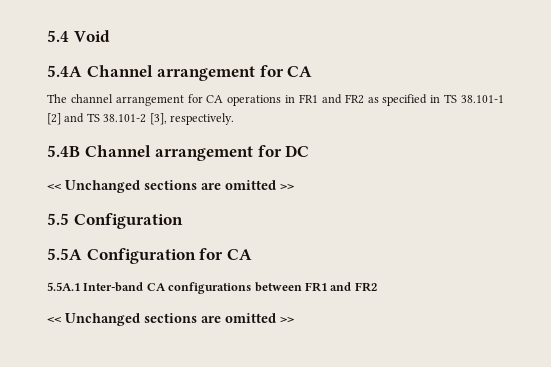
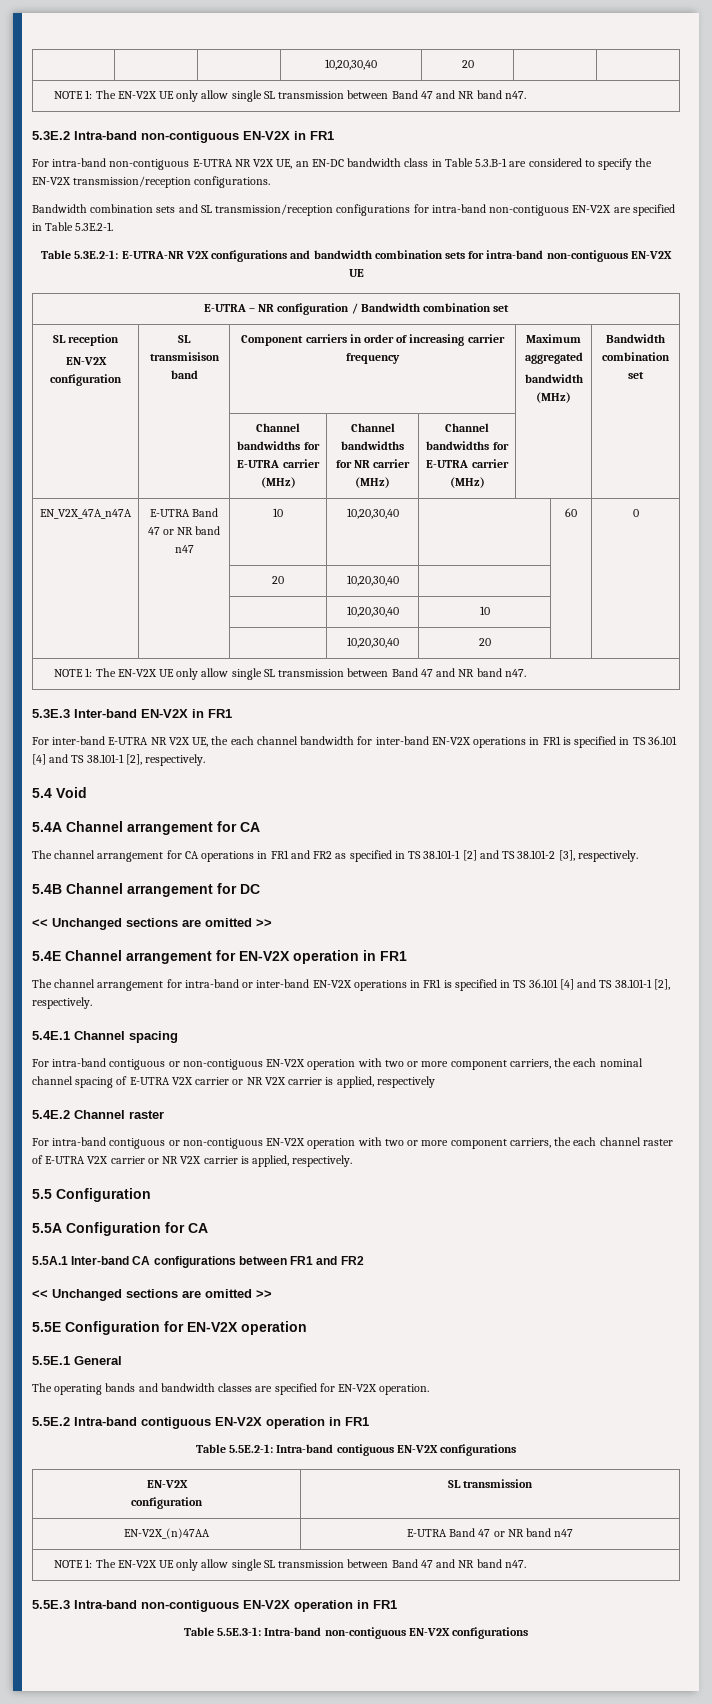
(47, 36) none -> [325,59,377,70] [461,60,474,68] [54,90,526,102] [32,131,334,143] [32,158,653,170] [32,176,271,188] [32,204,675,216] [32,222,114,231] [41,250,672,262] [348,269,364,277] [203,303,510,315] [52,334,120,346] [65,357,107,365] [50,374,122,386] [178,335,191,343] [149,352,220,361] [170,370,198,379] [241,334,505,346] [346,353,400,364] [526,334,581,343] [524,352,583,364] [524,374,583,383] [536,392,571,403] [606,334,665,343] [602,352,670,361] [628,372,644,379] [256,423,300,432] [237,441,320,450] [237,459,320,468] [260,477,296,488] [350,423,395,432] [341,441,404,450] [335,459,411,468] [355,477,390,488] [445,423,489,432] [426,441,509,450] [426,459,509,468] [449,477,485,488] [40,509,132,519] [149,508,219,517] [147,526,221,535] [174,545,194,553] [273,508,283,517] [346,508,399,519] [565,508,577,517] [632,509,639,517] [272,576,284,584] [346,575,399,586] [346,606,399,617] [479,606,490,615] [346,637,399,648] [478,638,491,646] [54,668,526,680] [32,709,232,718] [32,736,677,748] [32,754,206,766] | | | 10,20,30,40 | 20 | | // NOTE 1: The EN-V2X UE only allow single SL transmission between Band 47 and NR band n47. // 5.3E.2 Intra-band non-contiguous EN-V2X in FR1 // For intra-band non-contiguous E-UTRA NR V2X UE, an EN-DC bandwidth class in Table 5.3.B-1 are considered to specify the EN-V2X transmission/reception configurations. // Bandwidth combination sets and SL transmission/reception configurations for intra-band non-contiguous EN-V2X are specified in Table 5.3E.2-1. // Table 5.3E.2-1: E-UTRA-NR V2X configurations and bandwidth combination sets for intra-band non-contiguous EN-V2X UE // E-UTRA – NR configuration / Bandwidth combination set // SL reception // EN-V2X configuration | SL transmisison band | Component carriers in order of increasing carrier frequency | Maximum aggregated // bandwidth (MHz) | Bandwidth combination set // | | Channel bandwidths for E-UTRA carrier (MHz) | Channel bandwidths for NR carrier (MHz) | Channel bandwidths for E-UTRA carrier (MHz) | | // EN_V2X_47A_n47A | E-UTRA Band 47 or NR band n47 | 10 | 10,20,30,40 | | 60 | 0 // | | 20 | 10,20,30,40 | | | // | | | 10,20,30,40 | 10 | | // | | | 10,20,30,40 | 20 | | // NOTE 1: The EN-V2X UE only allow single SL transmission between Band 47 and NR band n47. // 5.3E.3 Inter-band EN-V2X in FR1 // For inter-band E-UTRA NR V2X UE, the each channel bandwidth for inter-band EN-V2X operations in FR1 is specified in TS 36.101 [4] and TS 38.101-1 [2], respectively. //
(294, 186) none -> [32,950,407,964] [32,979,670,991] [32,997,92,1009] [32,1031,178,1043] [32,1058,643,1070] [32,1076,435,1088] [32,1110,164,1119] [32,1137,673,1149] [32,1155,353,1167] // 5.4E Channel arrangement for EN-V2X operation in FR1 // The channel arrangement for intra-band or inter-band EN-V2X operations in FR1 is specified in TS 36.101 [4] and TS 38.101-1 [2], respectively. // 5.4E.1 Channel spacing // For intra-band contiguous or non-contiguous EN-V2X operation with two or more component carriers, the each nominal channel spacing of E-UTRA V2X carrier or NR V2X carrier is applied, respectively // 5.4E.2 Channel raster // For intra-band contiguous or non-contiguous EN-V2X operation with two or more component carriers, the each channel raster of E-UTRA V2X carrier or NR V2X carrier is applied, respectively.
(294, 319) none -> [32,1321,307,1335] [32,1356,122,1365] [32,1383,430,1395] [32,1417,369,1429] [195,1444,517,1456] [146,1480,188,1488] [131,1497,203,1509] [447,1479,534,1488] [124,1528,210,1539] [406,1528,574,1537] [54,1559,526,1571] [32,1600,397,1612] [183,1627,529,1639] // 5.5E Configuration for EN-V2X operation // 5.5E.1 General // The operating bands and bandwidth classes are specified for EN-V2X operation. // 5.5E.2 Intra-band contiguous EN-V2X operation in FR1 // Table 5.5E.2-1: Intra-band contiguous EN-V2X configurations // EN-V2X // configuration | SL transmission // EN-V2X_(n)47AA | E-UTRA Band 47 or NR band n47 // NOTE 1: The EN-V2X UE only allow single SL transmission between Band 47 and NR band n47. // 5.5E.3 Intra-band non-contiguous EN-V2X operation in FR1 // Table 5.5E.3-1: Intra-band non-contiguous EN-V2X configurations

